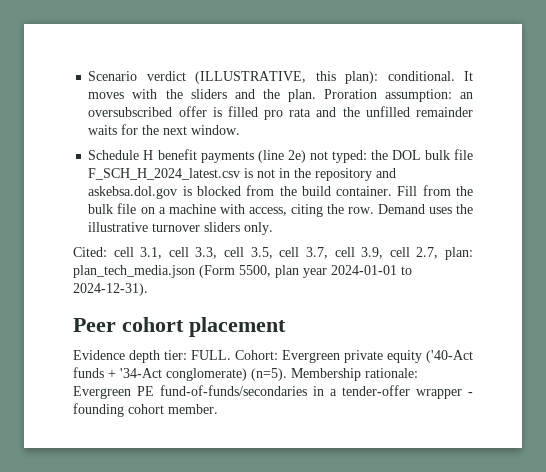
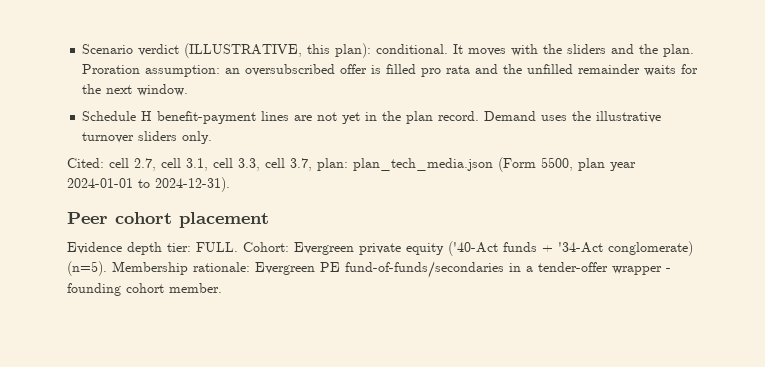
[157,149,474,163] [88,168,397,181] [88,185,473,199] [88,203,374,217] benefit payments (line 2e) not typed: the DOL bulk file F_SCH_H_2024_latest.csv is not in the repository and askebsa.dol.gov is blocked from the build container. Fill from the bulk file on a machine with access, citing the row. -> [157,111,480,124] benefit-payment lines are not yet in the plan record.
(134, 252) none -> [134,158,181,171] 2.7, cell
[250,247,439,259] 3.5, cell 3.7, cell 3.9, cell 2.7, -> [290,158,312,171] 3.7,

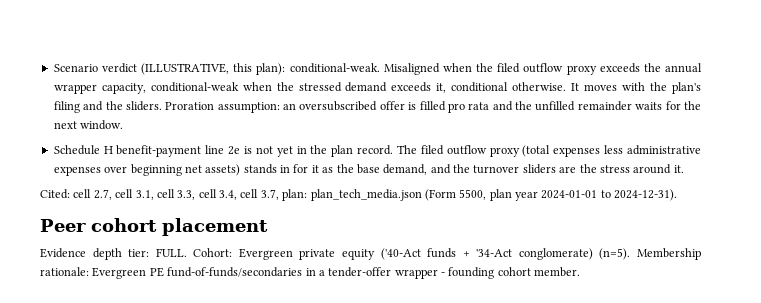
[376,44,449,54] conditional. -> [289,63,703,75] [53,82,567,94] conditional-weak. Misaligned when the filed outflow proxy exceeds the annual wrapper capacity, conditional-weak when the stressed demand exceeds it, conditional otherwise.
[567,44,695,57] sliders and the plan. -> [672,82,702,94] [53,101,162,113] plan's filing and the sliders.
[261,111,313,121] lines are -> [205,145,253,155] line 2e is
[484,111,662,123] [82,131,213,144] Demand uses the illustrative turnover sliders only. -> [397,145,701,157] [53,164,684,176] The filed outflow proxy (total expenses less administrative expenses over beginning net assets) stands in for it as the base demand, and the turnover sliders are the stress around it.
(285, 163) none -> [219,189,259,200] 3.4, cell

